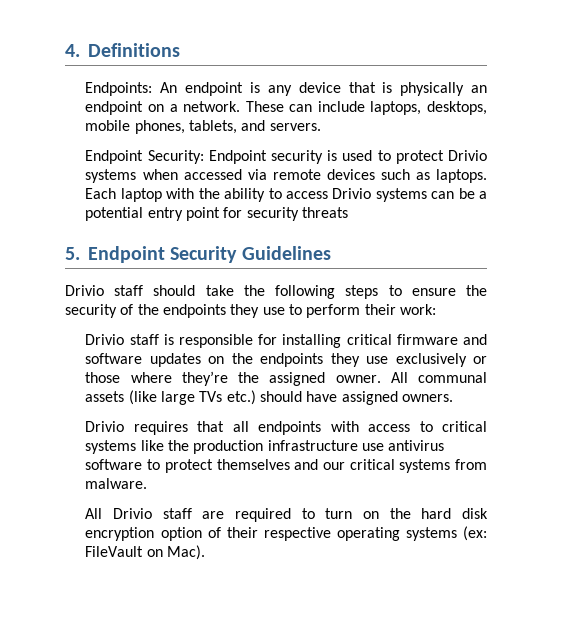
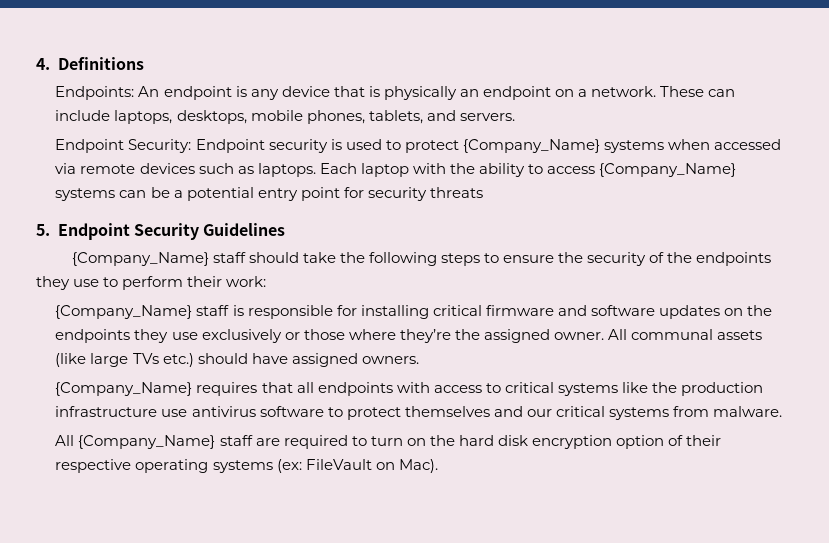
[448,150,488,161] Drivio -> [462,139,600,153] {Company_Name}
[332,188,372,199] Drivio -> [599,163,737,177] {Company_Name}
[65,285,104,296] Drivio -> [71,252,209,266] {Company_Name}
[85,334,125,345] Drivio -> [55,305,193,319] {Company_Name}
[85,421,125,432] Drivio -> [55,382,193,396] {Company_Name}
[113,508,153,519] Drivio -> [78,435,216,449] {Company_Name}

